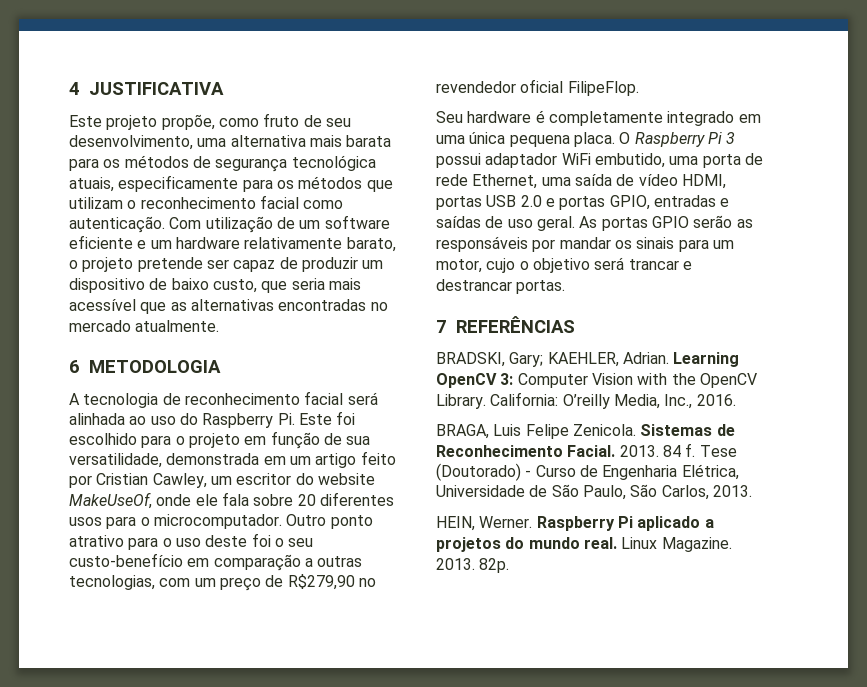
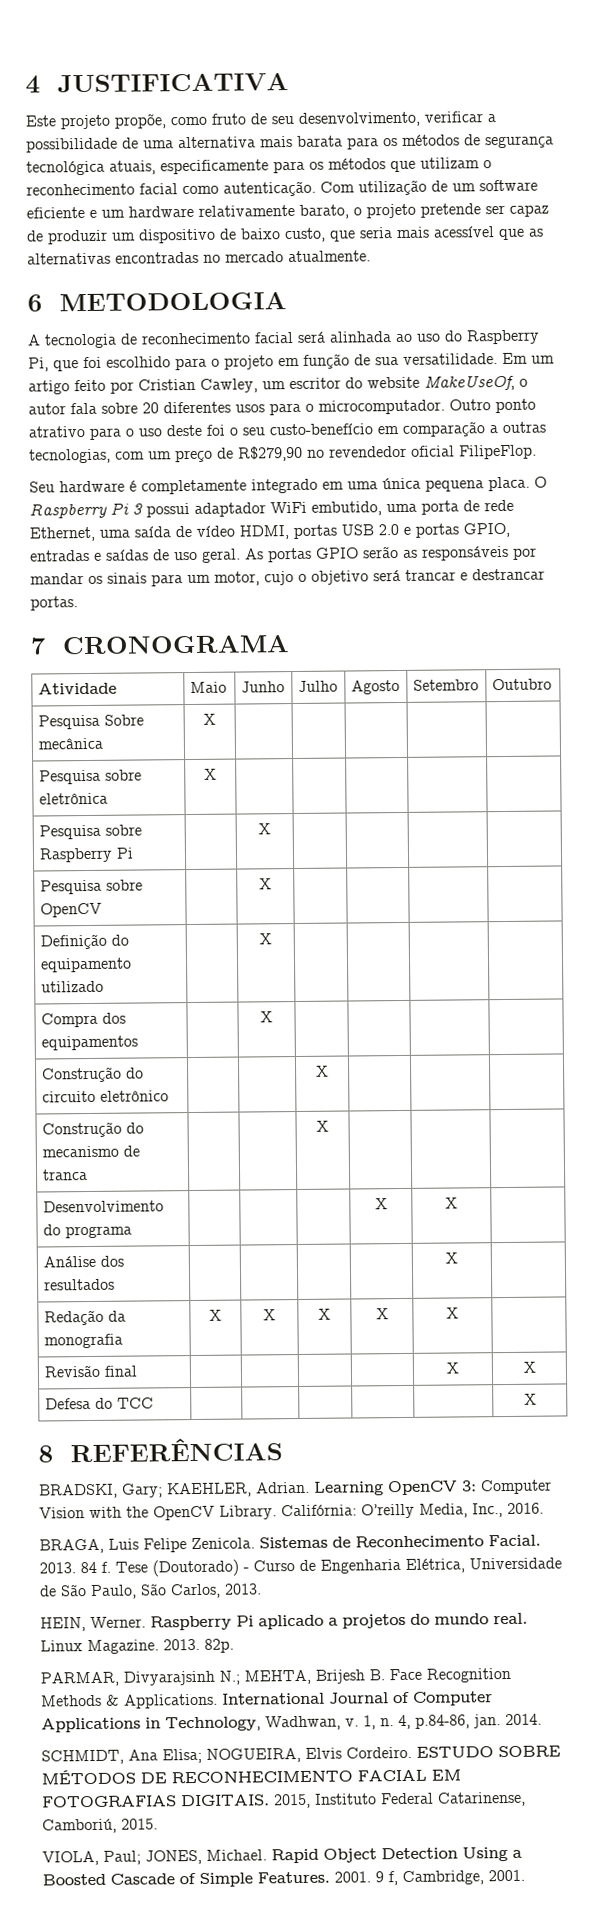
(193, 142) none -> [424,111,496,123] [26,137,139,153] verificar a possibilidade de
[277,413,332,425] Pi. Este -> [28,357,79,372] Pi, que
[69,453,286,468] versatilidade, demonstrada em -> [403,352,528,365] versatilidade. Em
[156,494,218,506] onde ele -> [519,378,528,387] [28,403,66,415] o autor
(447, 326) none -> [61,635,290,655] [37,682,117,695] [189,681,227,694] [240,681,285,693] [297,680,338,692] [350,680,400,695] [412,679,479,691] [491,678,552,691] [37,714,144,730] [37,737,103,750] [203,713,216,725] [38,769,142,785] [38,792,108,805] [204,768,217,780] [38,824,142,840] [38,847,134,863] [258,823,271,835] [39,879,143,895] [39,902,102,918] [259,878,272,890] [39,933,129,950] [39,957,132,973] [40,980,104,993] [259,933,272,945] [40,1012,126,1028] [40,1035,138,1051] [260,1011,273,1023] [41,1066,144,1083] [41,1090,169,1103] [316,1065,329,1077] [41,1121,144,1138] [41,1145,140,1158] [41,1169,88,1181] [316,1120,329,1132] [42,1200,164,1213] [42,1224,132,1239] [374,1198,388,1210] [445,1197,458,1209] [42,1255,124,1268] [43,1278,115,1291] [445,1252,458,1264] [43,1309,126,1326] [43,1333,123,1349] [209,1309,222,1321] [263,1309,276,1321] [318,1308,331,1320] [375,1308,389,1320] [446,1307,459,1319] [43,1364,137,1378] [446,1362,459,1374] [522,1361,536,1373] [44,1397,154,1410] [523,1393,537,1405] [38,1445,53,1463] CRONOGRAMA // Atividade | Maio | Junho | Julho | Agosto | Setembro | Outubro // Pesquisa Sobre mecânica | X | | | | | // Pesquisa sobre eletrônica | X | | | | | // Pesquisa sobre Raspberry Pi | | X | | | | // Pesquisa sobre OpenCV | | X | | | | // Definição do equipamento utilizado | | X | | | | // Compra dos equipamentos | | X | | | | // Construção do circuito eletrônico | | | X | | | // Construção do mecanismo de tranca | | | X | | | // Desenvolvimento do programa | | | | X | X | // Análise dos resultados | | | | | X | // Redação da monografia | X | X | X | X | X | // Revisão final | | | | | X | X // Defesa do TCC | | | | | | X // 8
[490,392,559,406] California: -> [281,1504,357,1517] Califórnia:
(510, 565) none -> [40,1667,511,1687] [41,1691,493,1709] [41,1713,542,1733] [41,1745,561,1765] [41,1769,461,1785] [42,1791,526,1809] [42,1818,158,1834] [42,1847,522,1866] [42,1869,525,1887] // PARMAR, Divyarajsinh N.; MEHTA, Brijesh B. Face Recognition Methods & Applications. International Journal of Computer Applications in Technology, Wadhwan, v. 1, n. 4, p.84-86, jan. 2014. // SCHMIDT, Ana Elisa; NOGUEIRA, Elvis Cordeiro. ESTUDO SOBRE MÉTODOS DE RECONHECIMENTO FACIAL EM FOTOGRAFIAS DIGITAIS. 2015, Instituto Federal Catarinense, Camboriú, 2015. // VIOLA, Paul; JONES, Michael. Rapid Object Detection Using a Boosted Cascade of Simple Features. 2001. 9 f, Cambridge, 2001.

